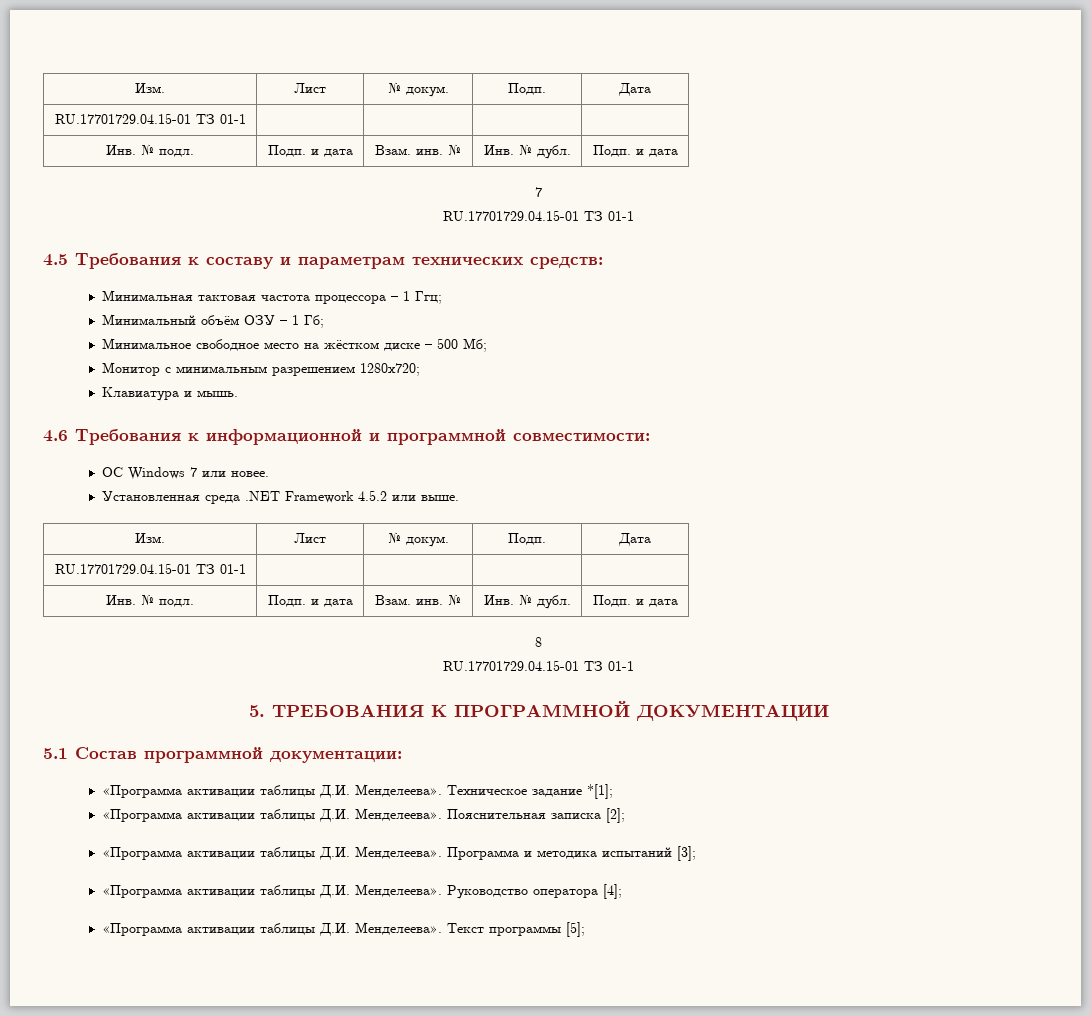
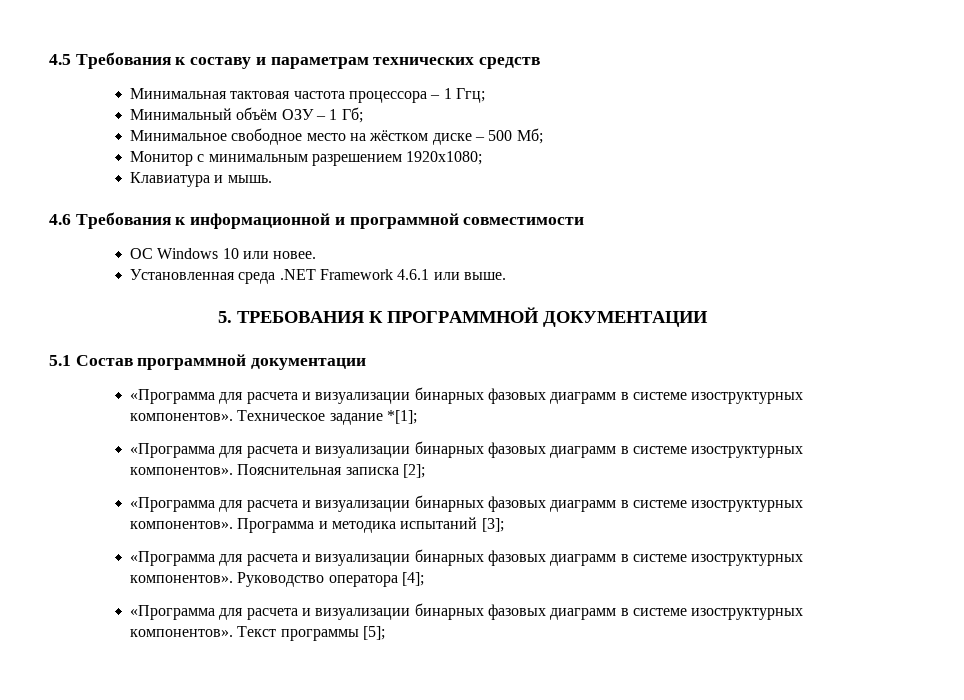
[135,83,165,94] [294,83,326,93] [387,82,449,97] [508,83,546,95] [618,83,651,96] [54,113,246,124] [106,144,194,157] [267,145,353,157] [375,144,461,155] [483,144,571,159] [592,145,678,157] [535,187,542,197] [443,210,634,221] Изм. | Лист | № докум. | Подп. | Дата // RU.17701729.04.15-01 ТЗ 01-1 | | | | // Инв. № подл. | Подп. и дата | Взам. инв. № | Инв. № дубл. | Подп. и дата // 7 // RU.17701729.04.15-01 ТЗ 01-1 // -> (49, 59) none
[530,257,603,269] средств: -> [479,57,541,69] средств
[359,363,420,376] 1280х720; -> [406,151,483,165] 1920х1080;
[513,433,650,441] совместимости: -> [463,217,585,225] совместимости
[189,467,197,477] 7 -> [222,248,239,259] 10
[357,490,387,501] 4.5.2 -> [397,269,430,280] 4.6.1
[135,533,165,544] [294,533,326,543] [387,532,449,547] [508,533,546,545] [618,533,651,546] [54,563,246,574] [106,594,194,607] [267,595,353,607] [375,594,461,605] [483,594,571,609] [592,595,678,607] [535,637,542,647] [443,660,634,671] // Изм. | Лист | № докум. | Подп. | Дата // RU.17701729.04.15-01 ТЗ 01-1 | | | | // Инв. № подл. | Подп. и дата | Взам. инв. № | Инв. № дубл. | Подп. и дата // 8 // RU.17701729.04.15-01 ТЗ 01-1 -> (506, 276) none
[270,751,402,763] [101,784,613,799] [101,808,625,823] [101,846,442,860] документации: // «Программа активации таблицы Д.И. Менделеева». Техническое задание *[1]; // «Программа активации таблицы Д.И. Менделеева». Пояснительная записка [2]; // «Программа активации таблицы Д.И. Менделеева». -> [251,358,367,370] [130,387,804,404] [130,410,417,425] [130,441,804,458] [130,464,425,478] [130,495,804,512] [130,521,234,529] документации // «Программа для расчета и визуализации бинарных фазовых диаграмм в системе изоструктурных компонентов». Техническое задание *[1]; // «Программа для расчета и визуализации бинарных фазовых диаграмм в системе изоструктурных компонентов». Пояснительная записка [2]; // «Программа для расчета и визуализации бинарных фазовых диаграмм в системе изоструктурных компонентов».
[186,884,622,899] [101,922,442,936] активации таблицы Д.И. Менделеева». Руководство оператора [4]; // «Программа активации таблицы Д.И. Менделеева». -> [219,549,804,566] [130,572,424,587] [130,603,804,620] [130,629,234,637] для расчета и визуализации бинарных фазовых диаграмм в системе изоструктурных компонентов». Руководство оператора [4]; // «Программа для расчета и визуализации бинарных фазовых диаграмм в системе изоструктурных компонентов».

